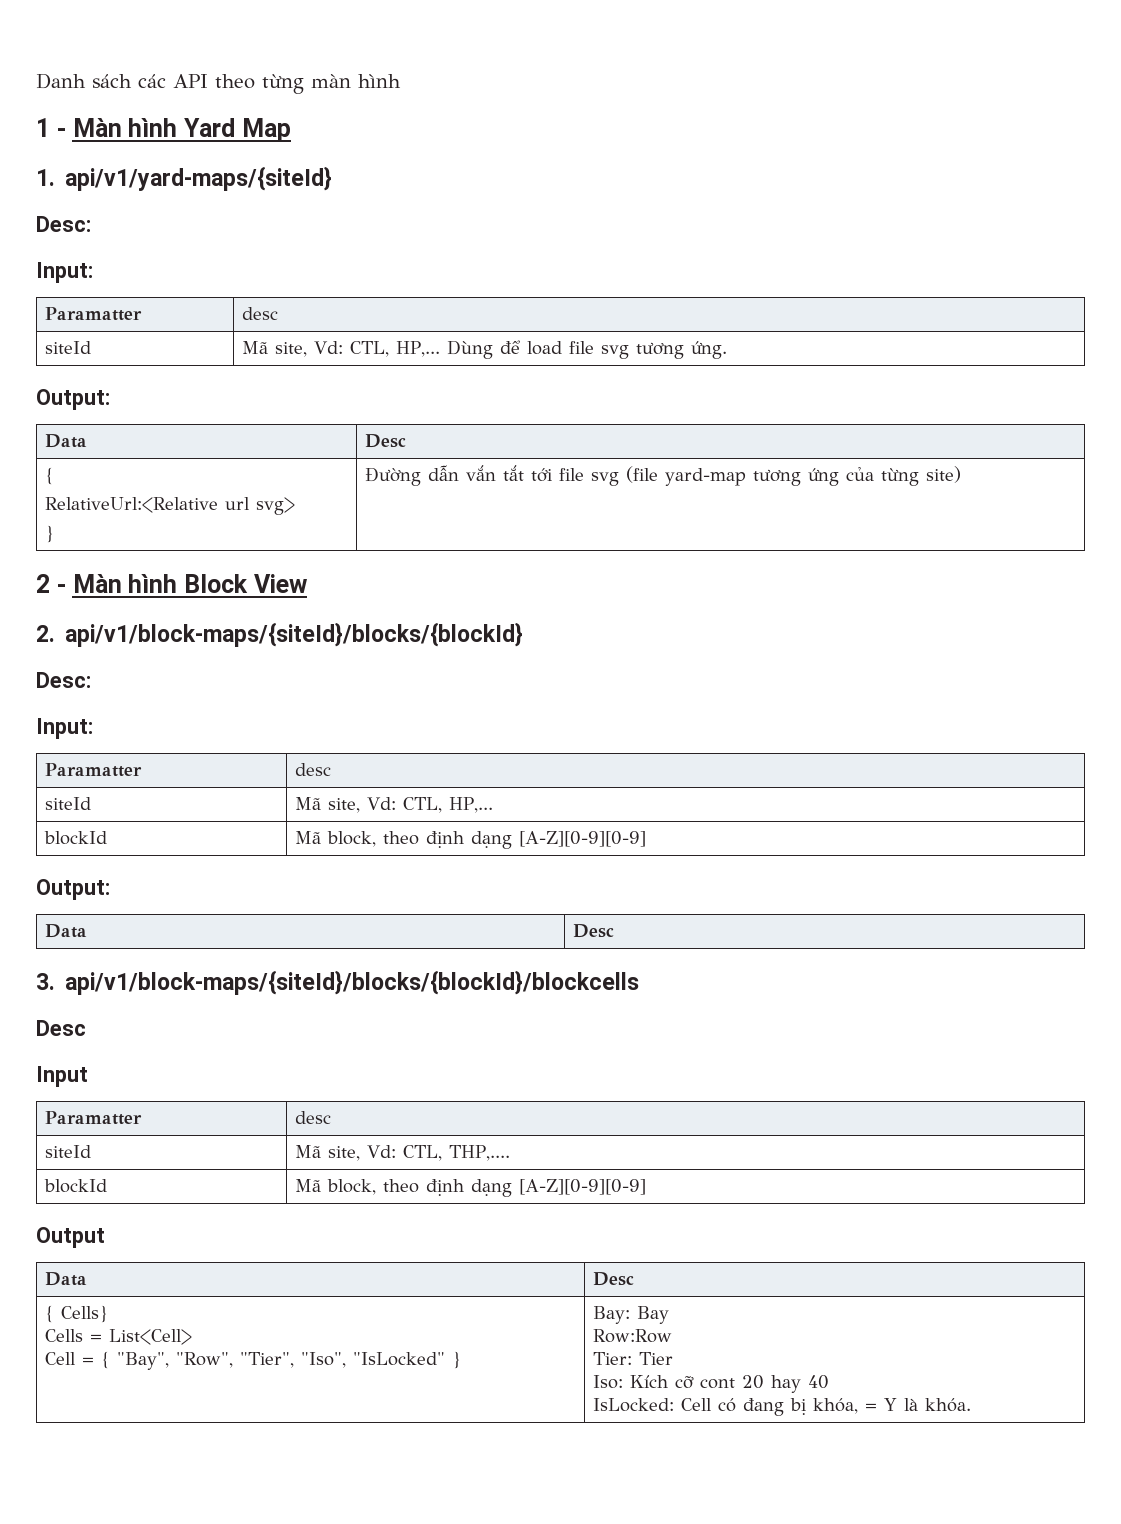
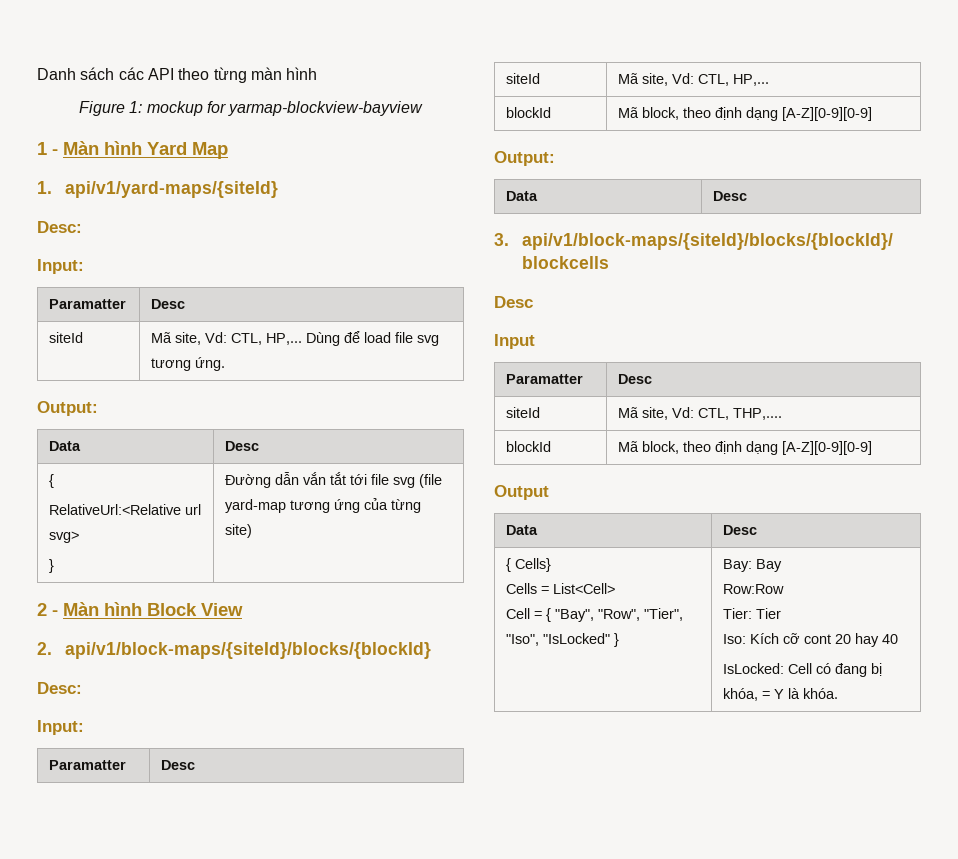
(401, 81) none -> [78,101,424,116] // Figure 1: mockup for yarmap-blockview-bayview
[242,307,279,320] desc -> [151,299,186,309] Desc
[295,763,332,776] desc -> [161,760,196,770] Desc
[295,1111,332,1124] desc -> [618,374,653,384] Desc

